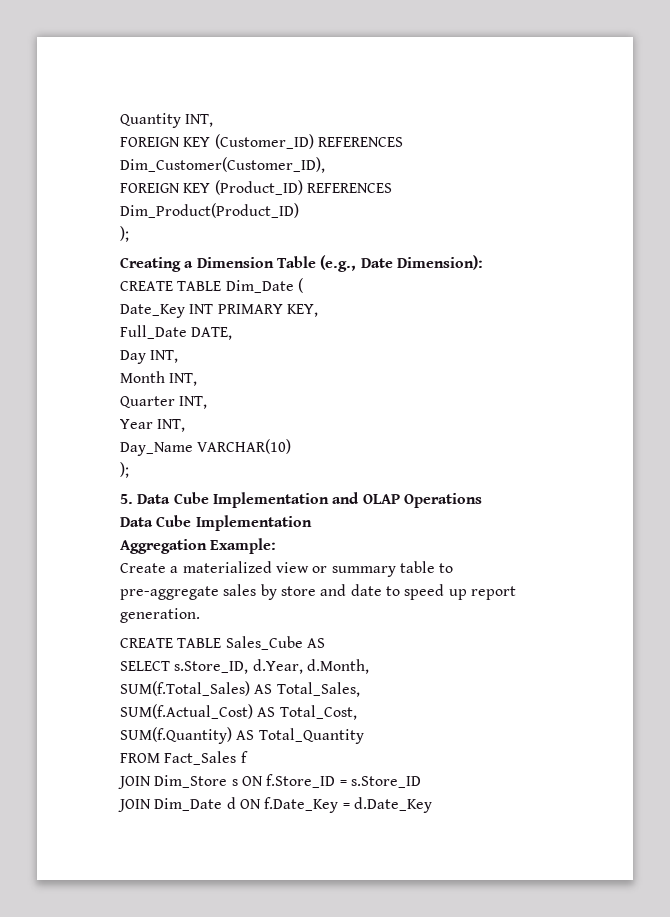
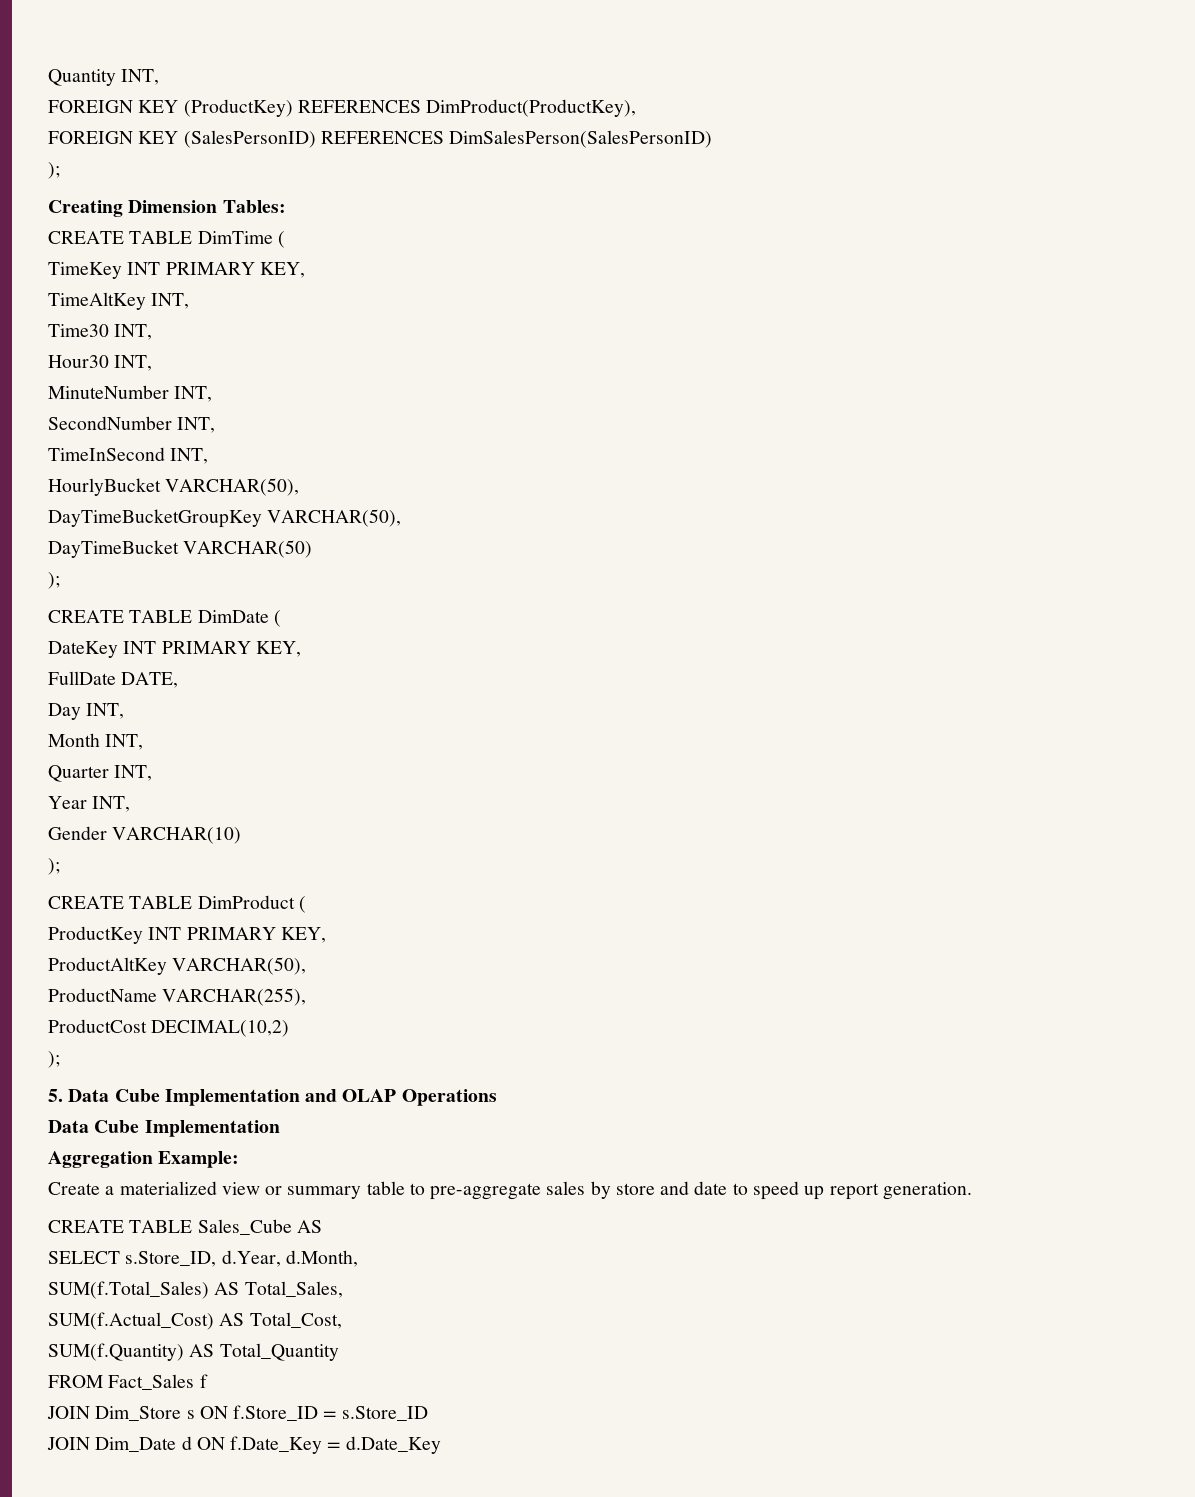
[214,134,403,149] [120,157,325,173] [120,180,392,195] [120,203,299,218] (Customer_ID) REFERENCES Dim_Customer(Customer_ID), // FOREIGN KEY (Product_ID) REFERENCES Dim_Product(Product_ID) -> [183,99,637,117] [48,130,713,148] (ProductKey) REFERENCES DimProduct(ProductKey), // FOREIGN KEY (SalesPersonID) REFERENCES DimSalesPerson(SalesPersonID)
[184,255,483,272] [120,278,303,293] [120,304,318,318] [120,325,187,339] a Dimension Table (e.g., Date Dimension): // CREATE TABLE Dim_Date ( // Date_Key INT PRIMARY KEY, // Full_Date -> [128,200,286,213] [48,231,285,248] [48,262,305,279] [48,292,190,310] [48,324,153,340] [48,355,153,371] [48,385,213,402] [48,416,216,433] [48,447,209,464] [48,478,300,496] [48,509,402,528] [48,540,313,558] [48,572,60,589] [48,610,281,627] [48,641,301,658] [48,671,116,685] Dimension Tables: // CREATE TABLE DimTime ( // TimeKey INT PRIMARY KEY, // TimeAltKey INT, // Time30 INT, // Hour30 INT, // MinuteNumber INT, // SecondNumber INT, // TimeInSecond INT, // HourlyBucket VARCHAR(50), // DayTimeBucketGroupKey VARCHAR(50), // DayTimeBucket VARCHAR(50) // ); // CREATE TABLE DimDate ( // DateKey INT PRIMARY KEY, // FullDate
[120,442,193,456] Day_Name -> [48,826,107,840] Gender
(129, 470) none -> [48,895,306,913] [48,926,326,944] [48,957,307,975] [48,988,307,1006] [48,1019,290,1037] [48,1051,60,1068] // CREATE TABLE DimProduct ( // ProductKey INT PRIMARY KEY, // ProductAltKey VARCHAR(50), // ProductName VARCHAR(255), // ProductCost DECIMAL(10,2) // );

